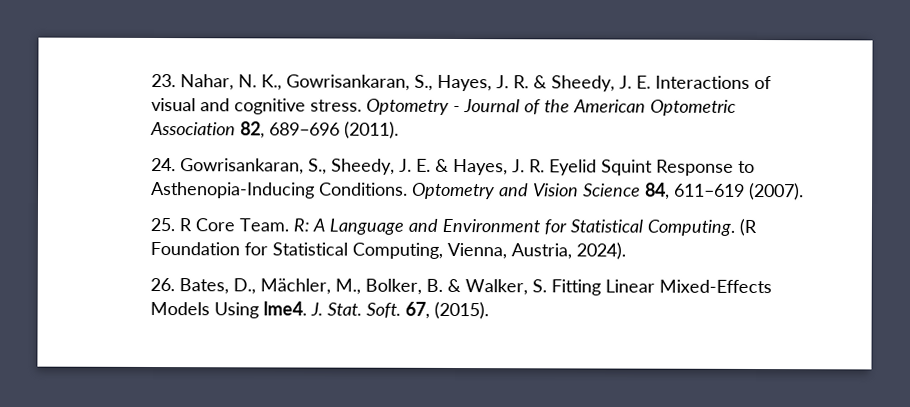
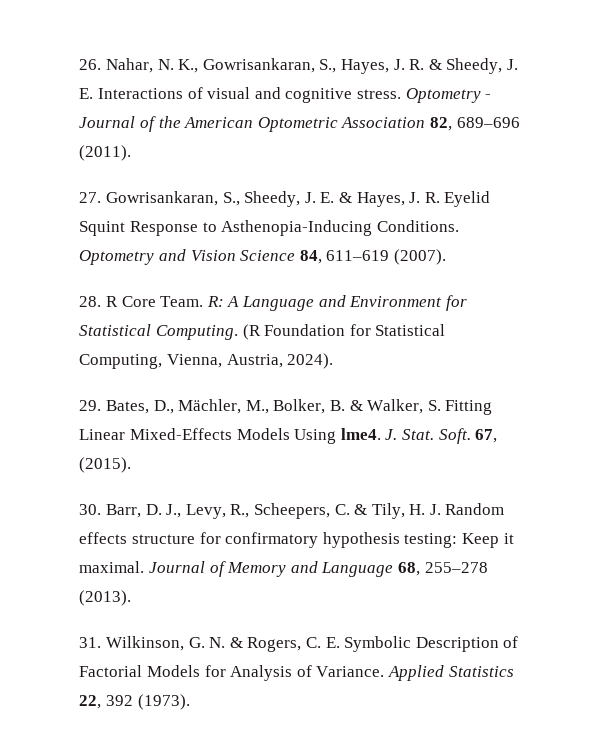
[151,73,177,88] 23. -> [79,59,102,70] 26.
[151,157,177,172] 24. -> [79,192,102,203] 27.
[150,217,176,232] 25. -> [79,296,102,307] 28.
[150,277,176,292] 26. -> [79,400,102,411] 29.
(490, 310) none -> [79,503,505,519] [79,532,514,548] [79,561,488,577] [79,590,132,606] [79,636,519,652] [79,665,514,681] [79,694,190,710] // 30. Barr, D. J., Levy, R., Scheepers, C. & Tily, H. J. Random effects structure for confirmatory hypothesis testing: Keep it maximal. Journal of Memory and Language 68, 255–278 (2013). // 31. Wilkinson, G. N. & Rogers, C. E. Symbolic Description of Factorial Models for Analysis of Variance. Applied Statistics 22, 392 (1973).

